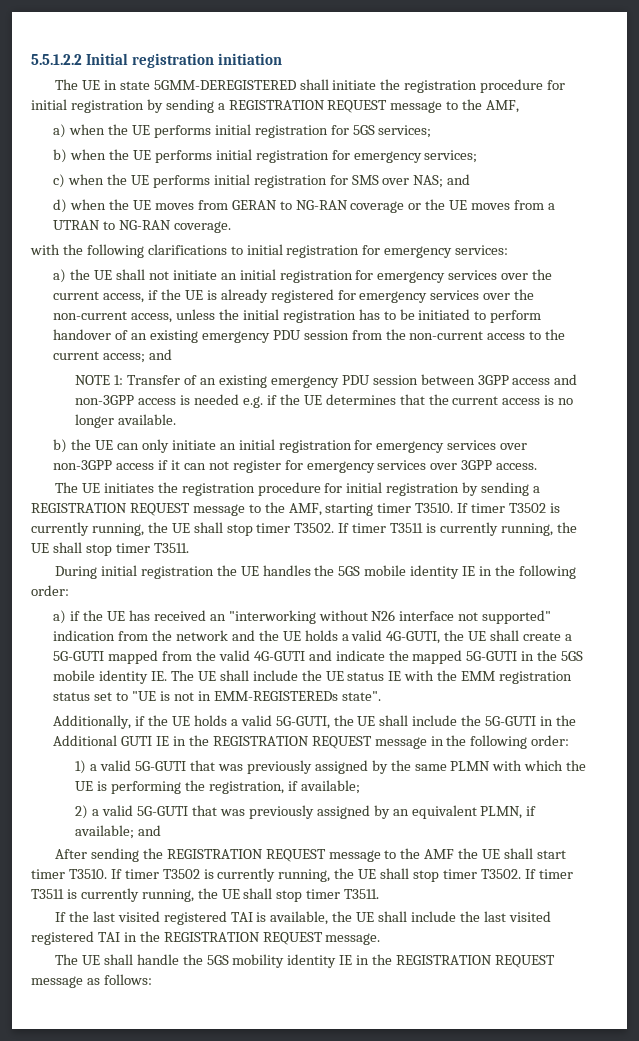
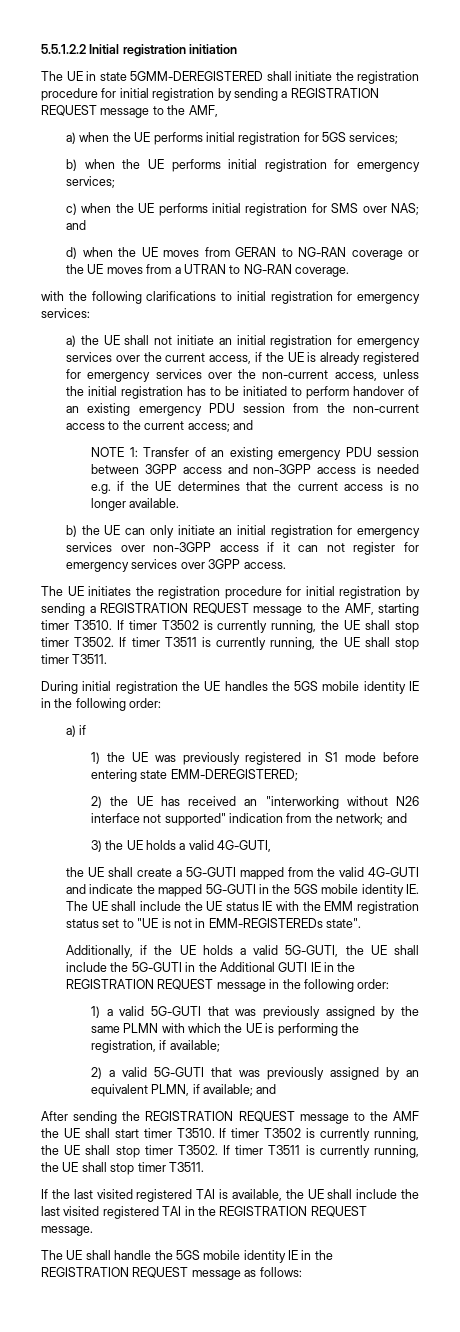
(81, 616) none -> [90,752,420,765] [90,769,298,782] [90,796,102,808] // 1) the UE was previously registered in S1 mode before entering state EMM-DEREGISTERED; // 2)
[175,630,255,641] network and -> [336,813,407,825] [90,840,102,852] network; and // 3)
(441, 637) none -> (272, 846) //
[232,954,285,968] mobility -> [203,1250,241,1260] mobile

